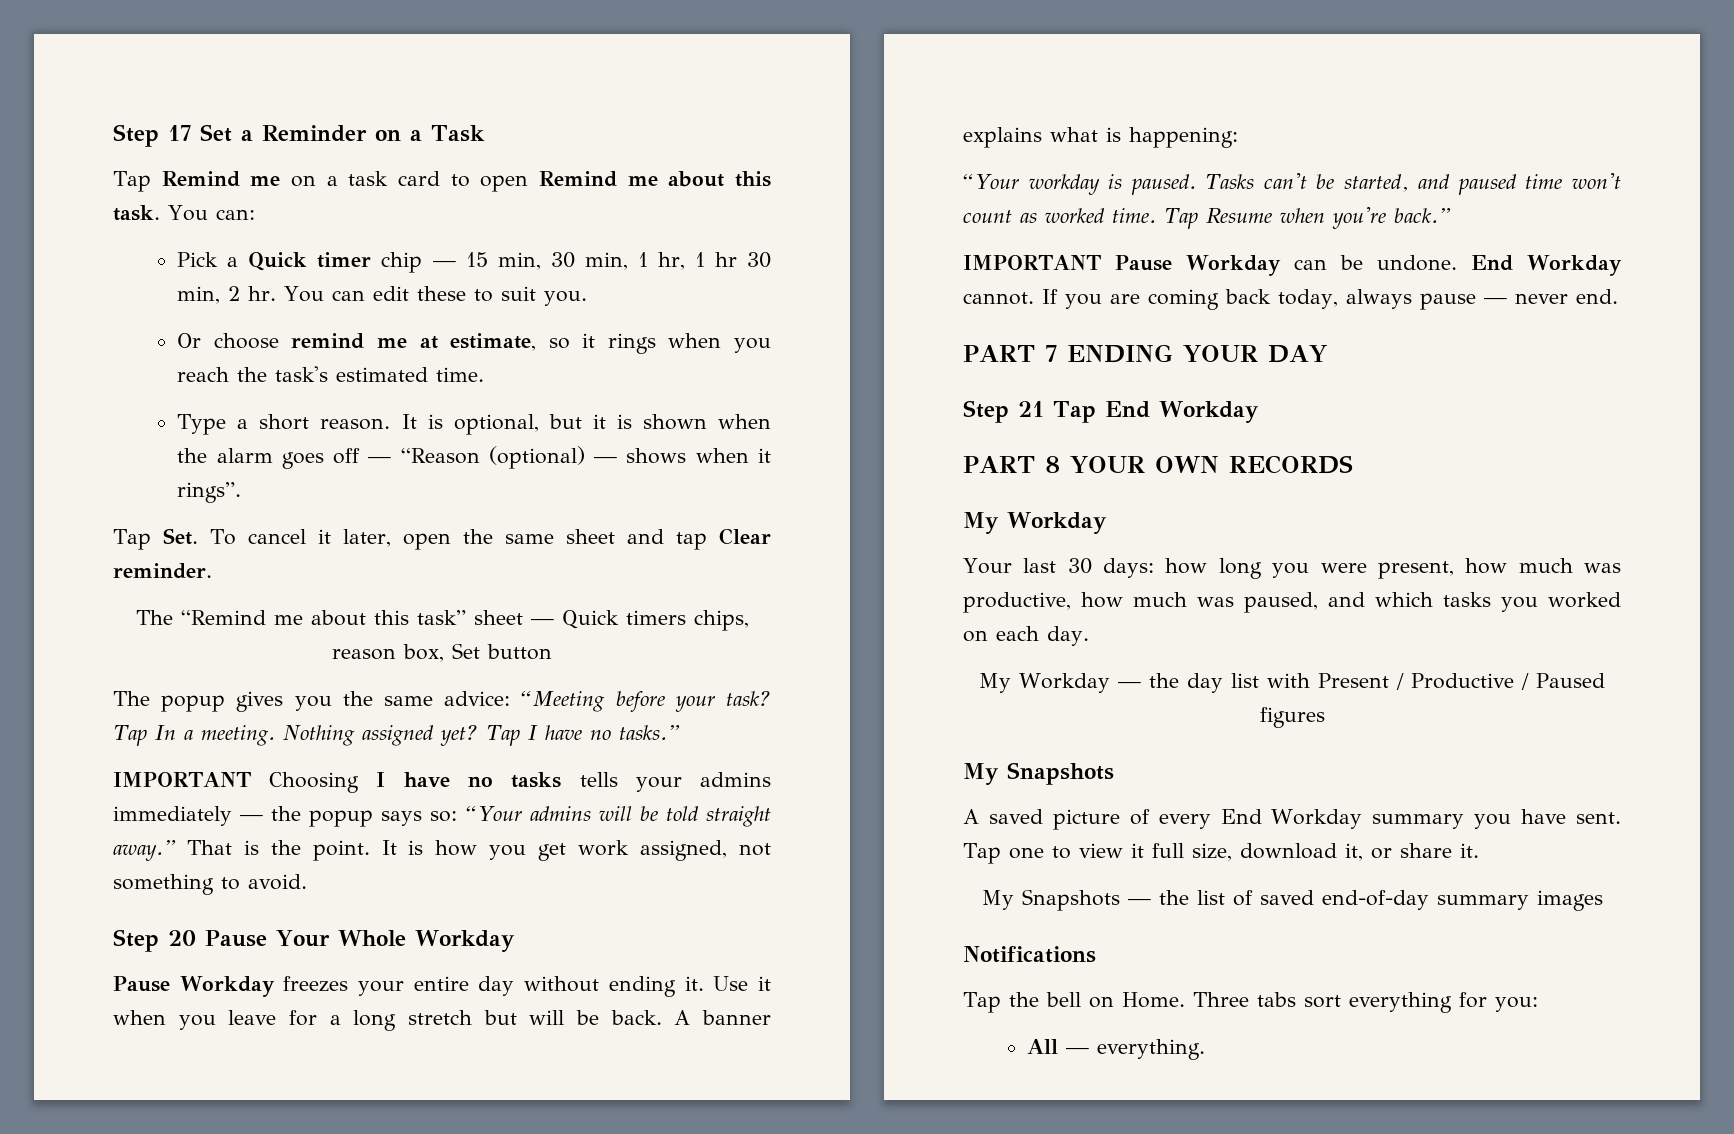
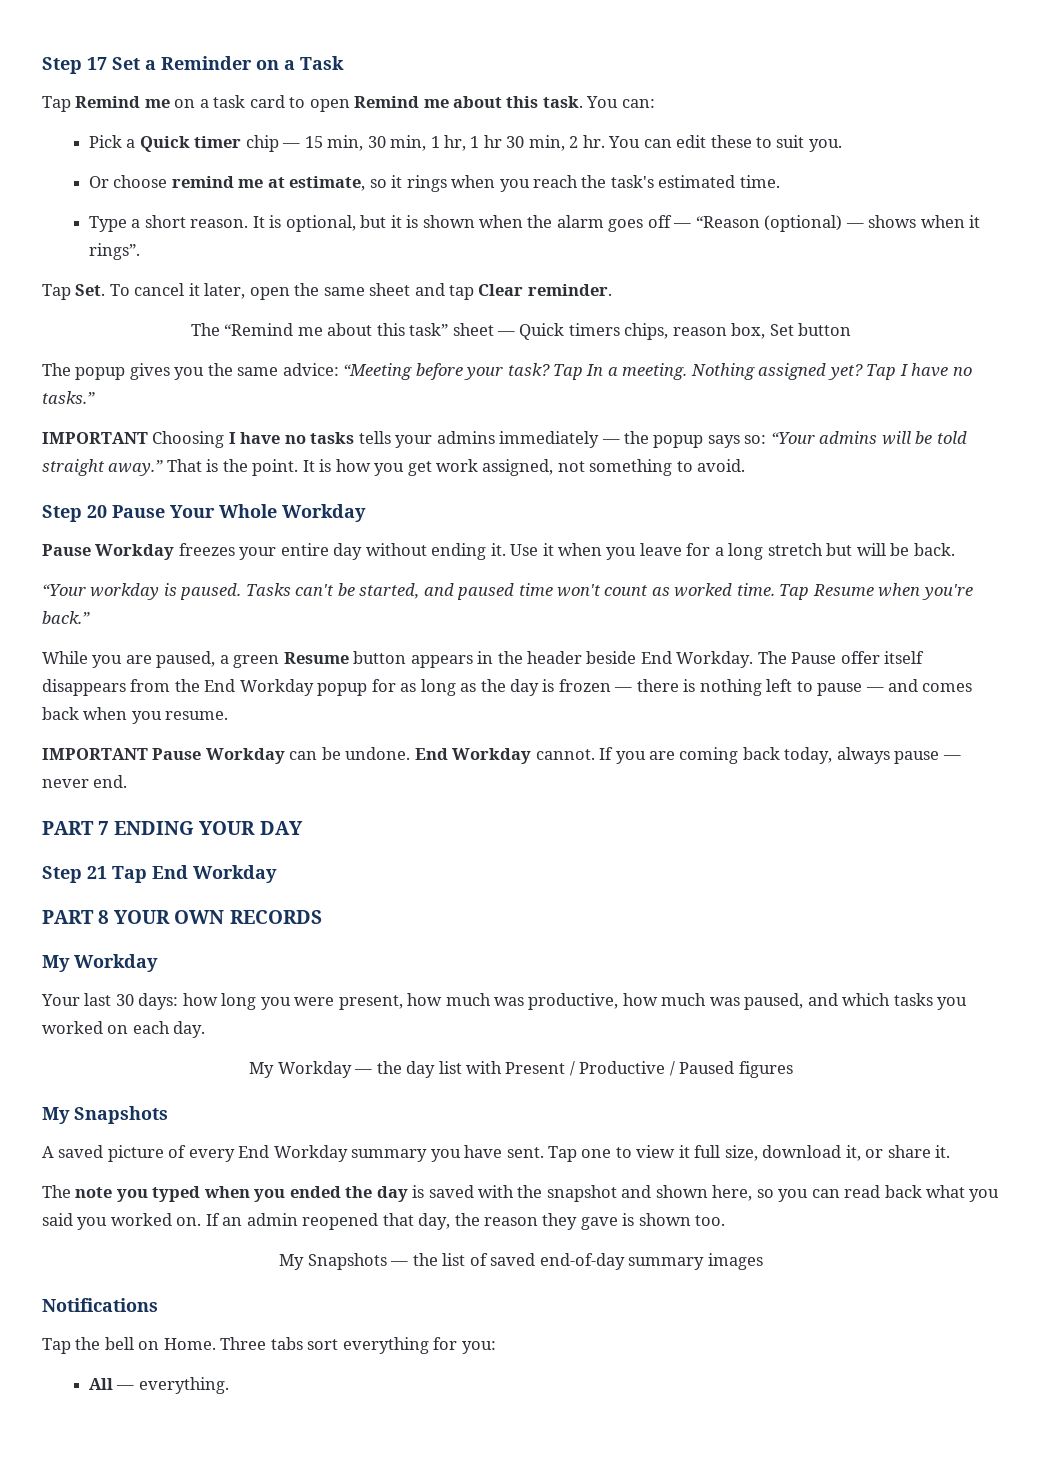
[674,1010,771,1025] [963,127,1238,148] A banner explains what is happening: -> (955, 549) none
(1451, 215) none -> [42,651,925,668] [42,679,973,696] [42,707,229,724] // While you are paused, a green Resume button appears in the header beside End Workday. The Pause offer itself disappears from the End Workday popup for as long as the day is frozen — there is nothing left to pause — and comes back when you resume.
(1479, 850) none -> [42,1185,1000,1202] [42,1213,726,1230] // The note you typed when you ended the day is saved with the snapshot and shown here, so you can read back what you said you worked on. If an admin reopened that day, the reason they gave is shown too.

